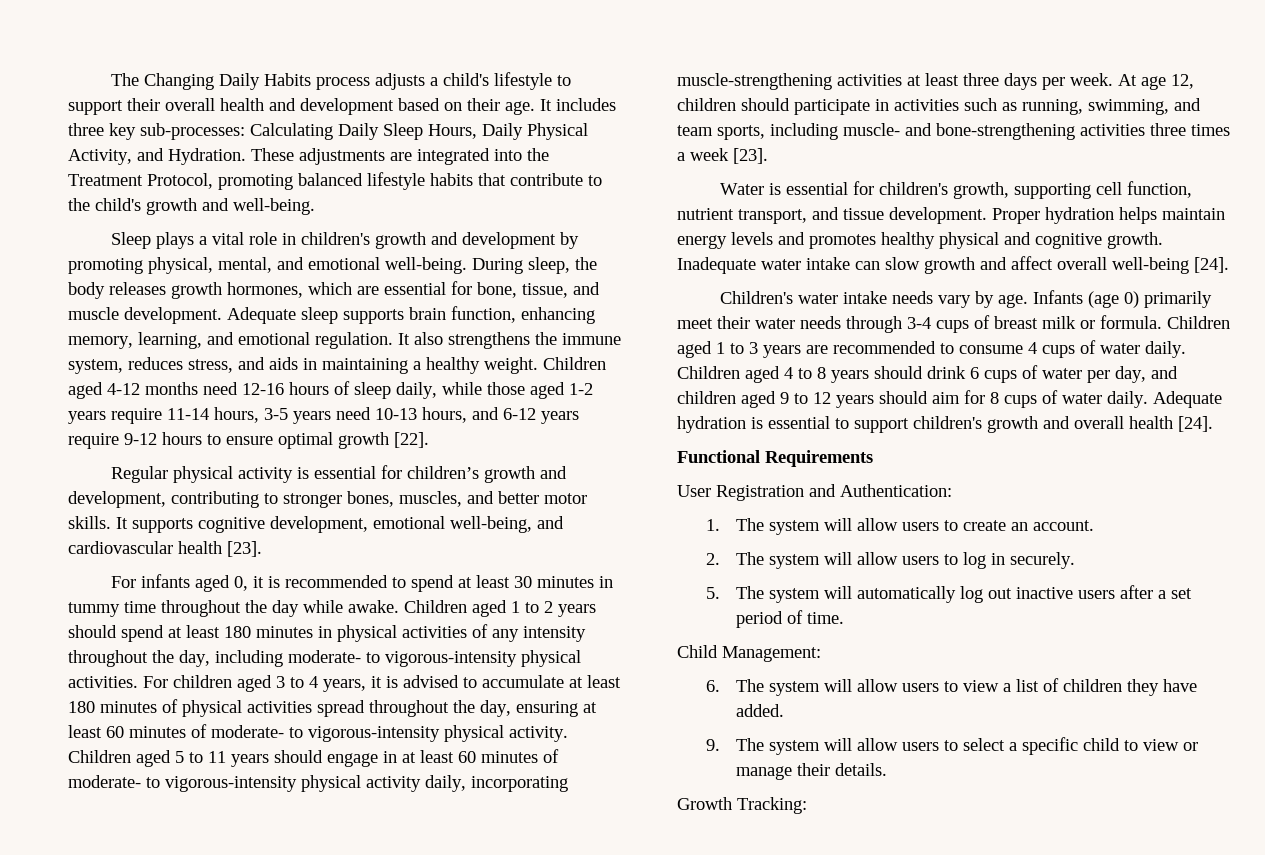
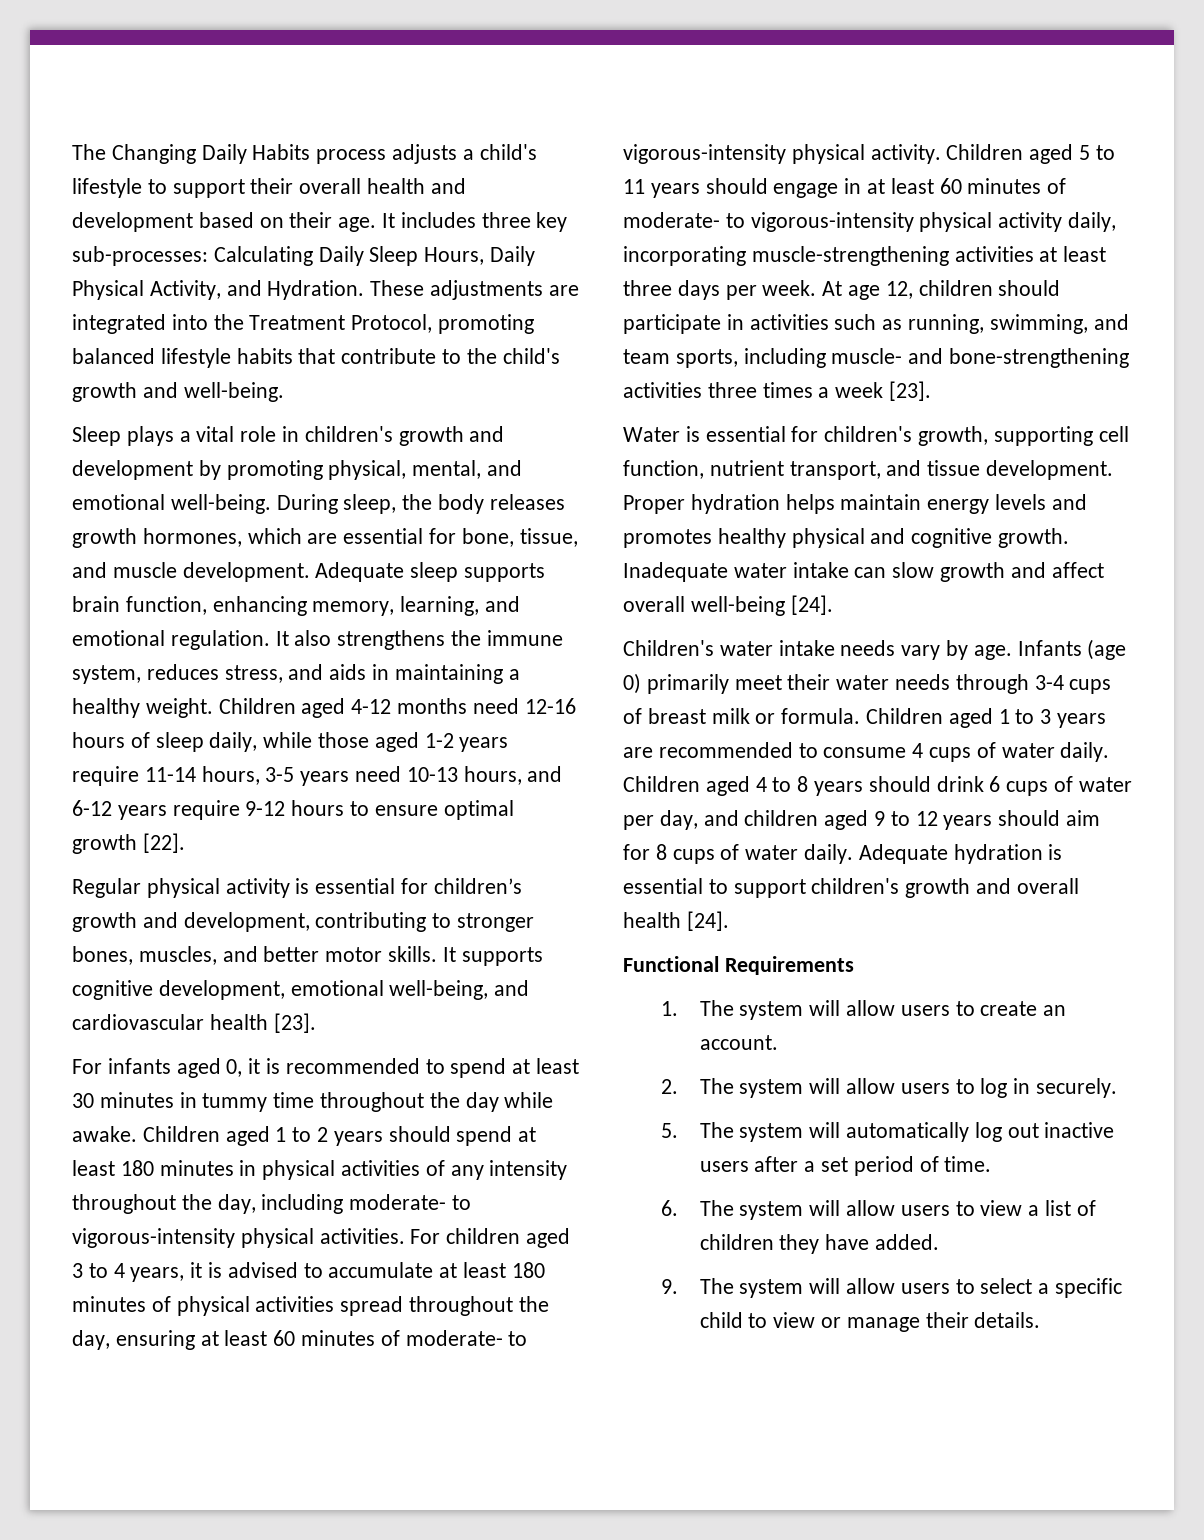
[677,484,952,501] // User Registration and Authentication: -> (854, 965) none
[677,645,821,662] // Child Management: -> (992, 1164) none
[677,797,807,814] // Growth Tracking: -> (1041, 1320) none

